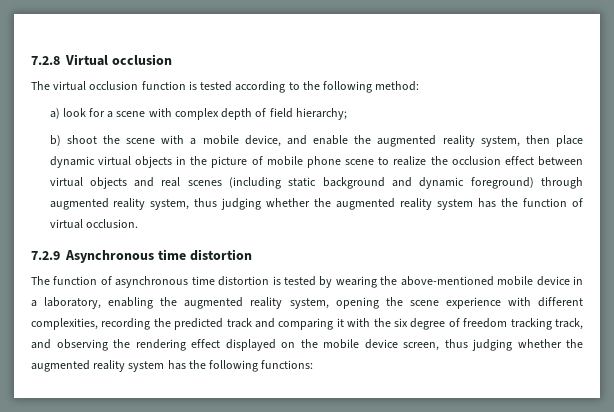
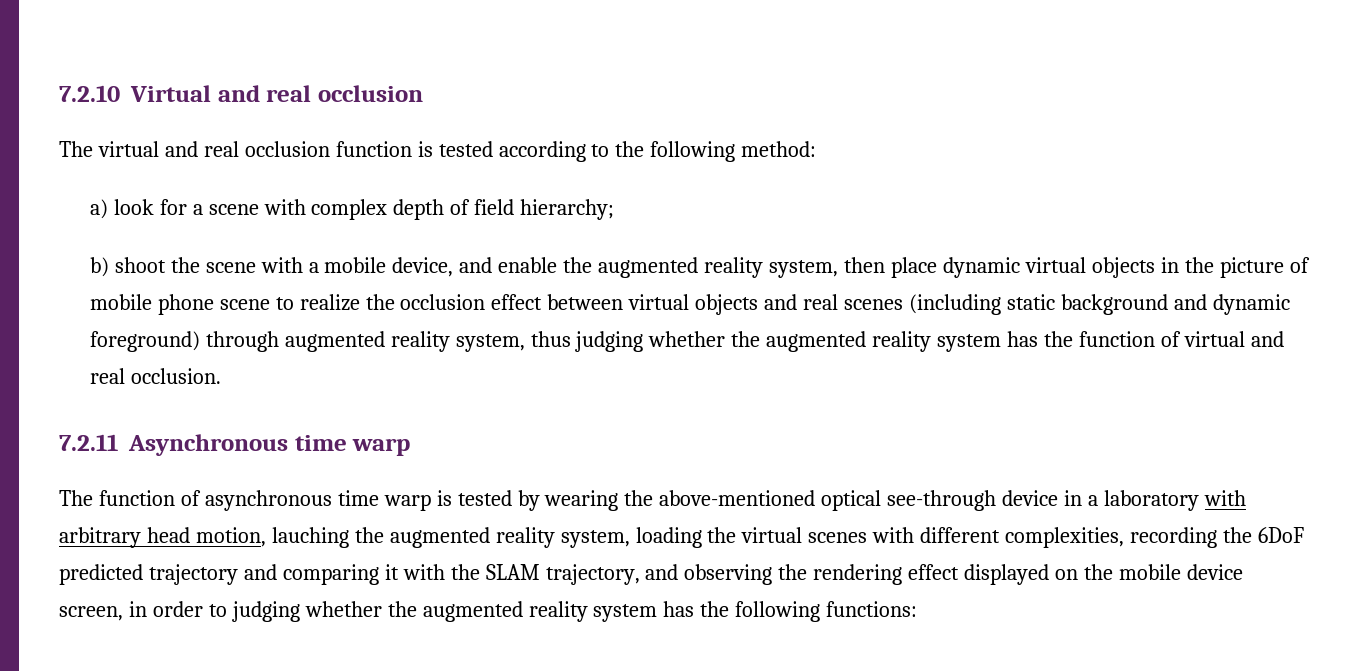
[31,54,108,66] 7.2.8 Virtual -> [59,85,312,102] 7.2.10 Virtual and real
(87, 86) none -> [164,141,239,157] and real
(83, 224) none -> [1250,331,1284,347] [89,368,125,384] and real
[31,251,60,260] 7.2.9 -> [59,434,118,451] 7.2.11
[189,249,252,261] distortion -> [352,438,411,456] warp
[218,276,270,286] distortion -> [383,494,431,511] warp
[497,276,534,286] mobile -> [821,490,997,511] optical see-through
[44,297,501,309] laboratory, enabling the augmented reality system, opening the scene experience -> [1103,490,1246,511] [59,527,868,548] laboratory with arbitrary head motion, lauching the augmented reality system, loading the virtual scenes
[174,318,252,330] predicted track -> [1257,527,1304,543] [59,564,238,585] 6DoF predicted trajectory
[393,318,583,330] six degree of freedom tracking track, -> [485,564,640,585] SLAM trajectory,
[444,339,468,348] thus -> [128,601,227,617] in order to

